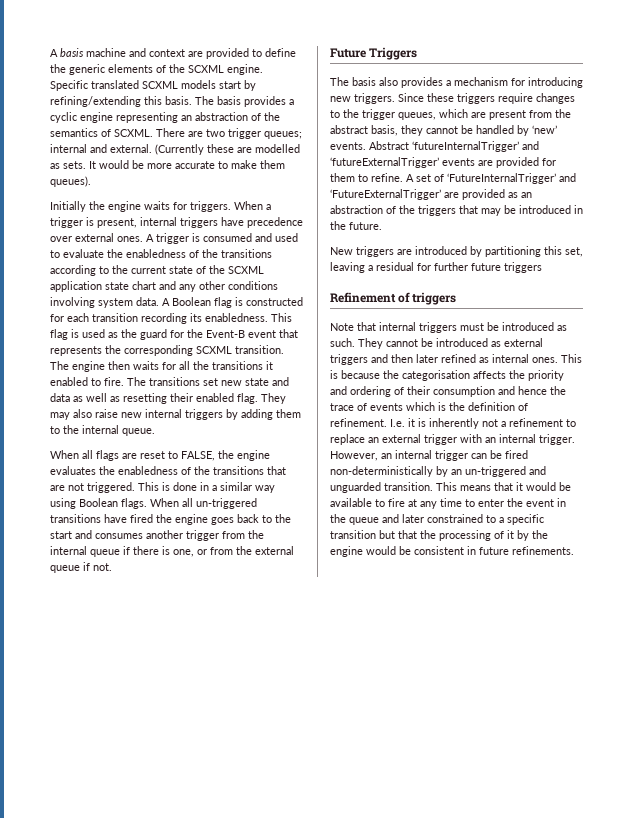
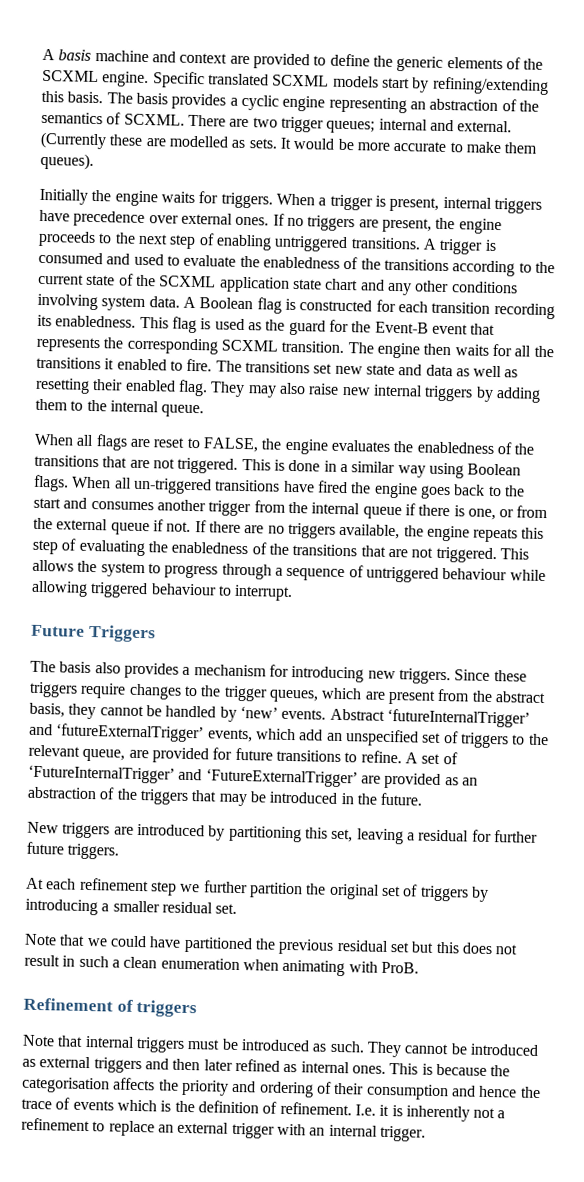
(143, 239) none -> [272,213,502,235] [38,230,421,253] If no triggers are present, the engine proceeds to the next step of enabling untriggered transitions.
(112, 567) none -> [194,520,545,543] [32,538,529,564] [32,559,546,583] [31,580,294,602] If there are no triggers available, the engine repeats this step of evaluating the enabledness of the transitions that are not triggered. This allows the system to progress through a sequence of untriggered behaviour while allowing triggered behaviour to interrupt.
[442,158,475,166] events -> [206,728,549,749] [28,744,126,762] events, which add an unspecified set of triggers to the relevant queue,
[330,173,355,182] them -> [234,747,341,763] future transitions
[504,262,542,273] triggers -> [67,843,120,860] [26,877,489,902] [25,898,238,916] [24,933,519,955] [24,954,419,977] triggers. // At each refinement step we further partition the original set of triggers by introducing a smaller residual set. // Note that we could have partitioned the previous residual set but this does not result in such a clean enumeration when animating with ProB.
[330,450,528,461] [330,466,546,477] [330,482,571,493] [330,498,566,509] [330,514,544,525] [330,530,548,541] [330,546,574,557] However, an internal trigger can be fired non-deterministically by an un-triggered and unguarded transition. This means that it would be available to fire at any time to enter the event in the queue and later constrained to a specific transition but that the processing of it by the engine would be consistent in future refinements. -> (426, 1133) none

